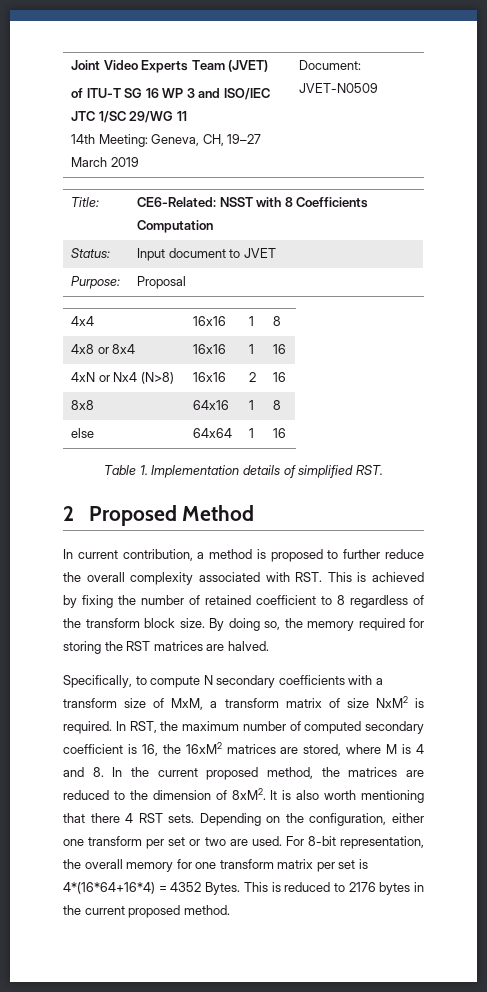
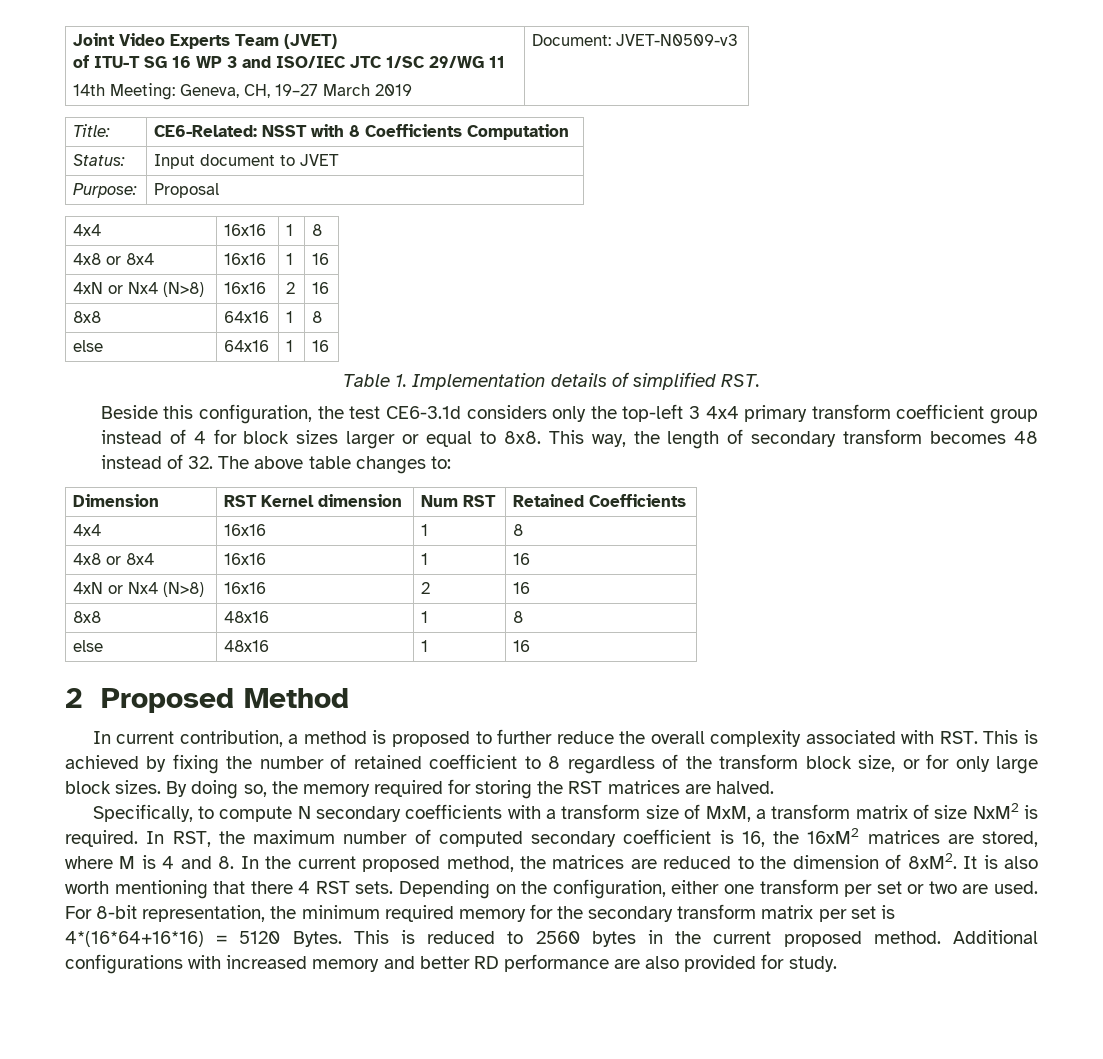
[299,83,379,93] JVET-N0509 -> [616,34,739,46] JVET-N0509-v3
[193,428,233,438] 64x64 -> [224,340,270,352] 64x16
(383, 470) none -> [100,404,1038,424] [100,429,1039,449] [100,454,451,474] [73,494,160,507] [224,494,403,507] [421,495,497,507] [513,494,687,507] [73,524,102,536] [224,524,267,536] [421,524,429,536] [513,524,524,536] [73,553,155,565] [224,553,267,565] [421,553,429,565] [513,553,531,565] [73,582,205,597] [224,582,267,594] [421,582,431,594] [513,582,531,594] [73,611,102,623] [224,611,270,623] [421,611,429,623] [513,611,524,623] [73,640,104,652] [224,640,270,652] [421,640,429,652] [513,640,531,652] // Beside this configuration, the test CE6-3.1d considers only the top-left 3 4x4 primary transform coefficient group instead of 4 for block sizes larger or equal to 8x8. This way, the length of secondary transform becomes 48 instead of 32. The above table changes to: // Dimension | RST Kernel dimension | Num RST | Retained Coefficients // 4x4 | 16x16 | 1 | 8 // 4x8 or 8x4 | 16x16 | 1 | 16 // 4xN or Nx4 (N>8) | 16x16 | 2 | 16 // 8x8 | 48x16 | 1 | 8 // else | 48x16 | 1 | 16
[179,618,205,628] size. -> [858,754,1039,774] [65,780,162,794] size, or for only large block sizes.
[84,859,217,872] overall memory for one -> [301,904,674,922] minimum required memory for the secondary
[63,882,202,894] 4*(16*64+16*4) = 4352 -> [65,931,281,947] 4*(16*64+16*16) = 5120
[348,882,376,892] 2176 -> [535,931,580,944] 2560
(230, 910) none -> [953,930,1039,944] [65,954,837,974] Additional configurations with increased memory and better RD performance are also provided for study.

